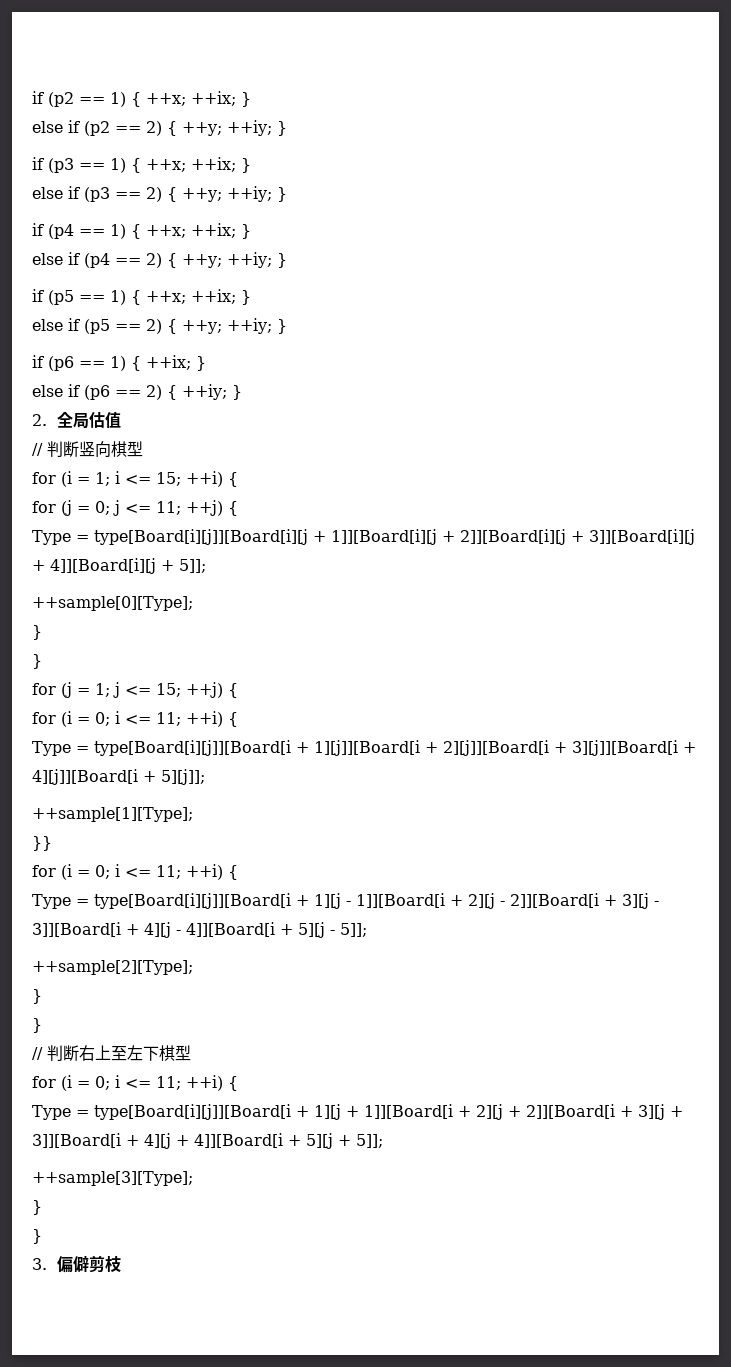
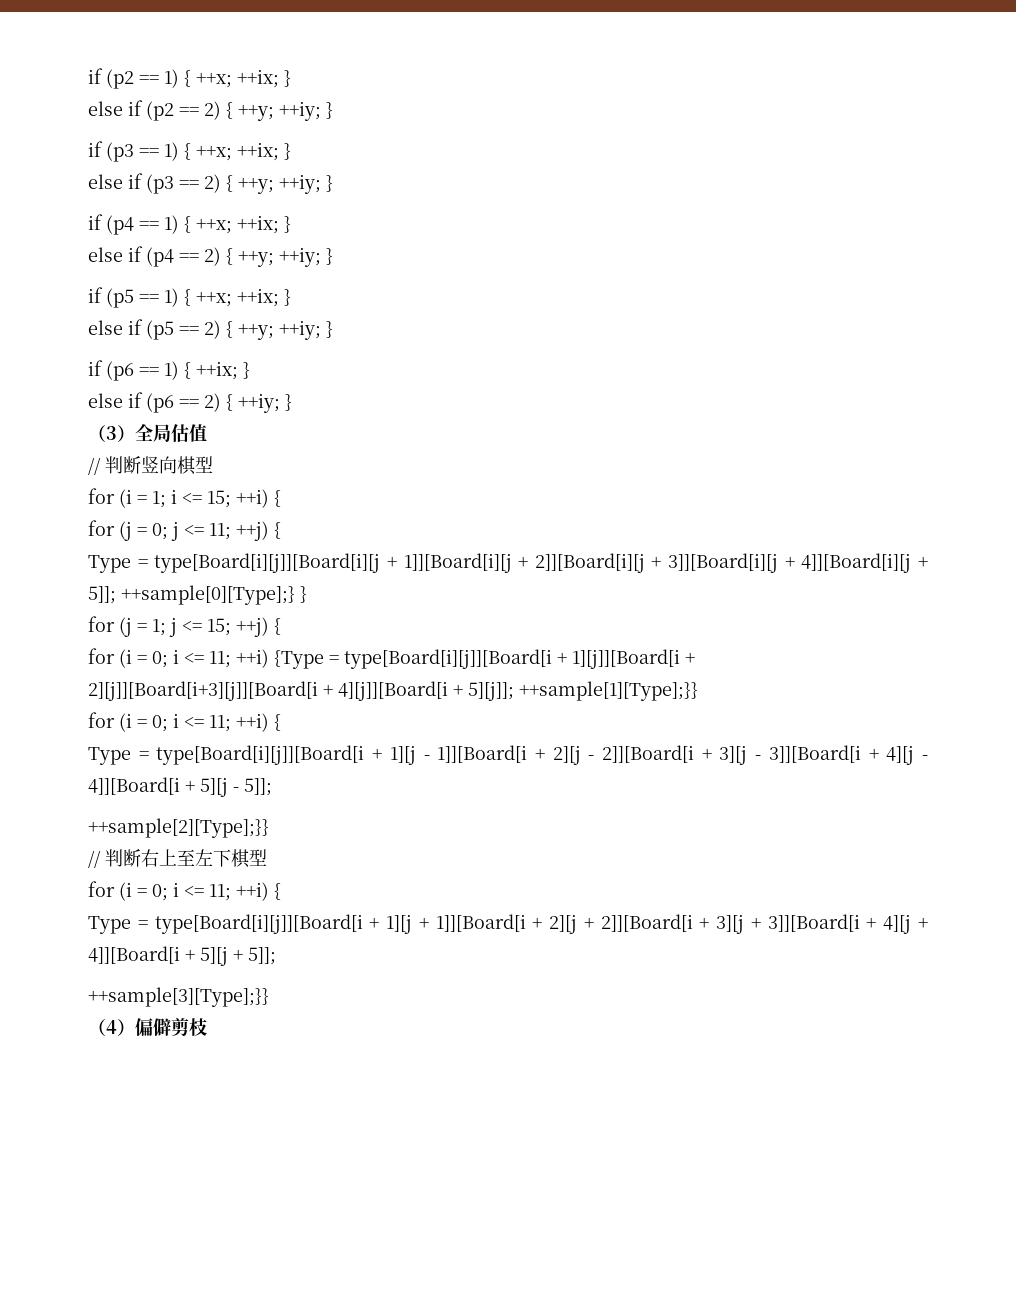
[32,414,47,426] 2. -> [88,424,135,442] （3）
[32,596,193,611] [32,625,42,640] // ++sample[0][Type]; // } // -> [121,585,295,605] ++sample[0][Type];}
[228,712,238,727] [32,741,71,756] { // Type -> [274,650,324,669] {Type
[443,740,678,756] 2][j]][Board[i + 3][j]][Board[i -> [88,681,318,701] 2][j]][Board[i+3][j]][Board[i
[32,807,193,822] [32,836,52,851] // ++sample[1][Type]; // }} -> [519,681,698,701] ++sample[1][Type];}}
[32,960,193,975] [32,989,42,1004] [32,1018,42,1033] ++sample[2][Type]; // } // } -> [88,818,269,838] ++sample[2][Type];}}
[32,1171,193,1186] [32,1200,42,1215] [32,1229,42,1244] [32,1258,47,1270] ++sample[3][Type]; // } // } // 3. -> [88,987,269,1007] [88,1018,135,1036] ++sample[3][Type];}} // （4）

